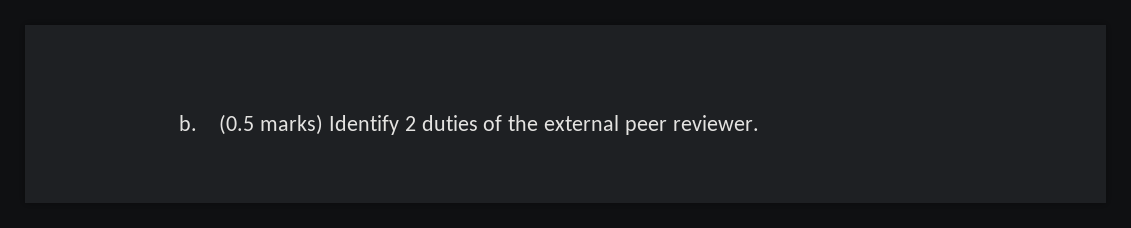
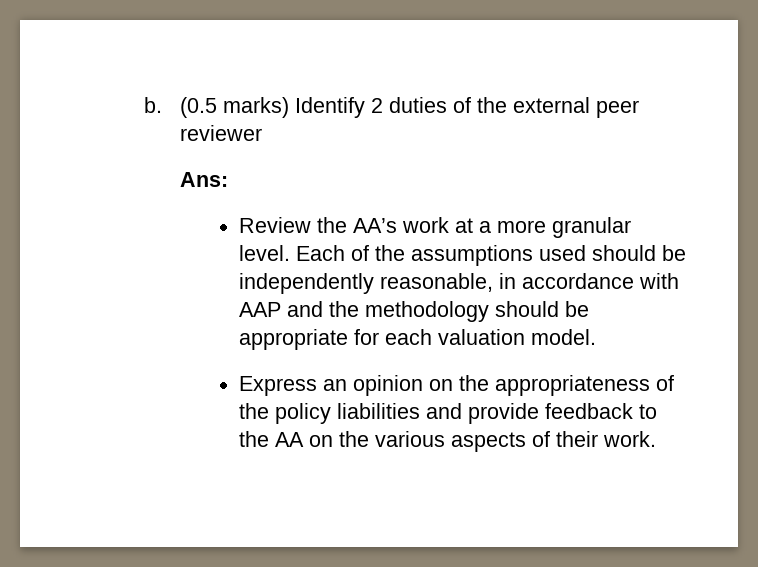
[672,115,759,131] reviewer. -> [179,125,262,141] [179,172,228,187] [239,217,632,238] [239,245,687,266] [239,273,680,294] [239,301,590,322] [239,329,597,350] [239,375,675,396] [239,403,658,424] [239,431,657,452] reviewer // Ans: // Review the AA’s work at a more granular level. Each of the assumptions used should be independently reasonable, in accordance with AAP and the methodology should be appropriate for each valuation model. // Express an opinion on the appropriateness of the policy liabilities and provide feedback to the AA on the various aspects of their work.

